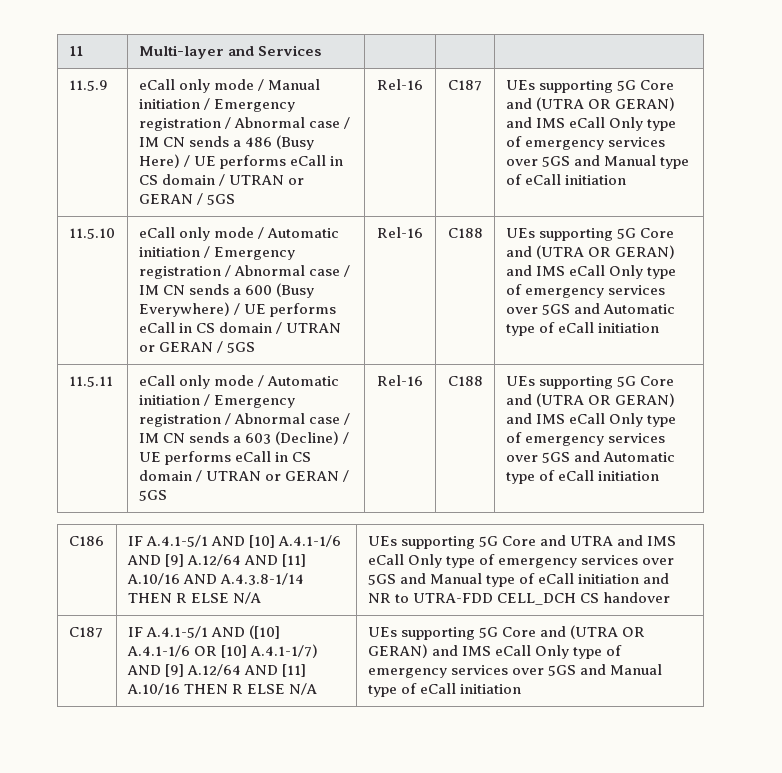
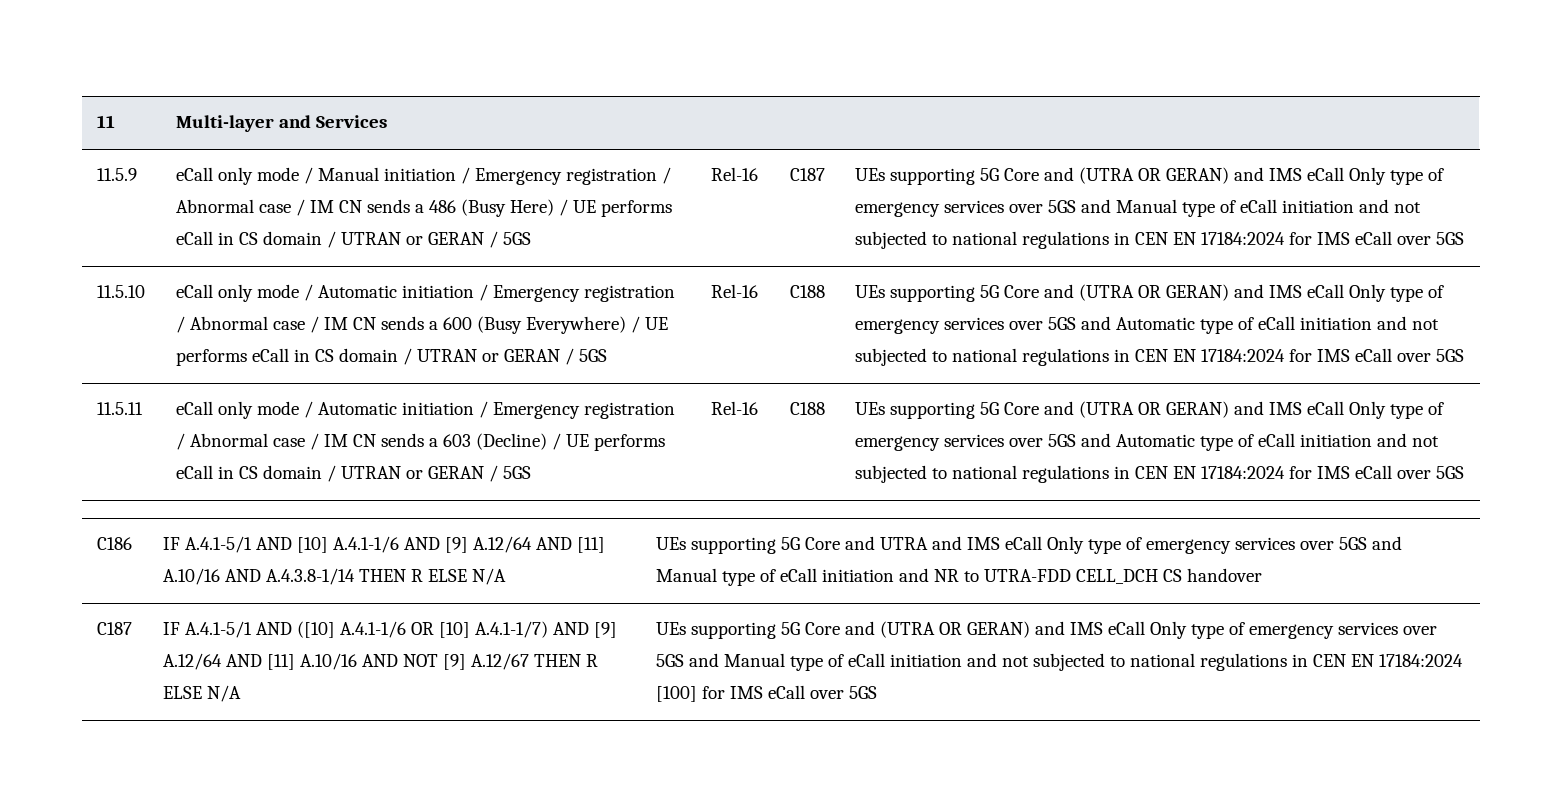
(626, 180) none -> [1359,199,1422,213] [855,231,1465,249] and not subjected to national regulations in CEN EN 17184:2024 for IMS eCall over 5GS
(660, 328) none -> [1377,316,1440,330] [855,348,1465,366] and not subjected to national regulations in CEN EN 17184:2024 for IMS eCall over 5GS
(660, 476) none -> [1377,433,1440,447] [855,465,1465,483] and not subjected to national regulations in CEN EN 17184:2024 for IMS eCall over 5GS
(180, 689) none -> [362,653,530,670] AND NOT [9] A.12/67
(522, 689) none -> [967,653,1464,671] [656,685,878,702] and not subjected to national regulations in CEN EN 17184:2024 [100] for IMS eCall over 5GS

